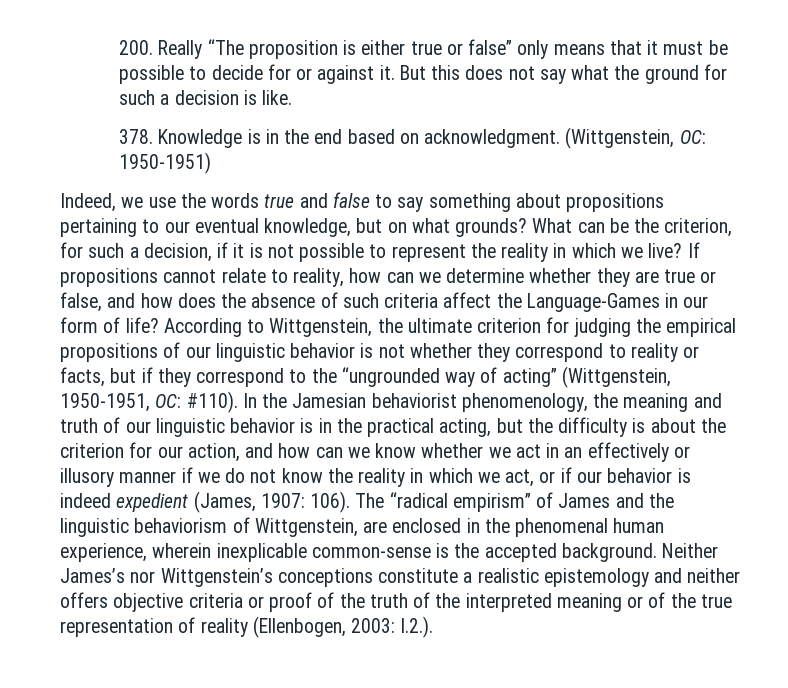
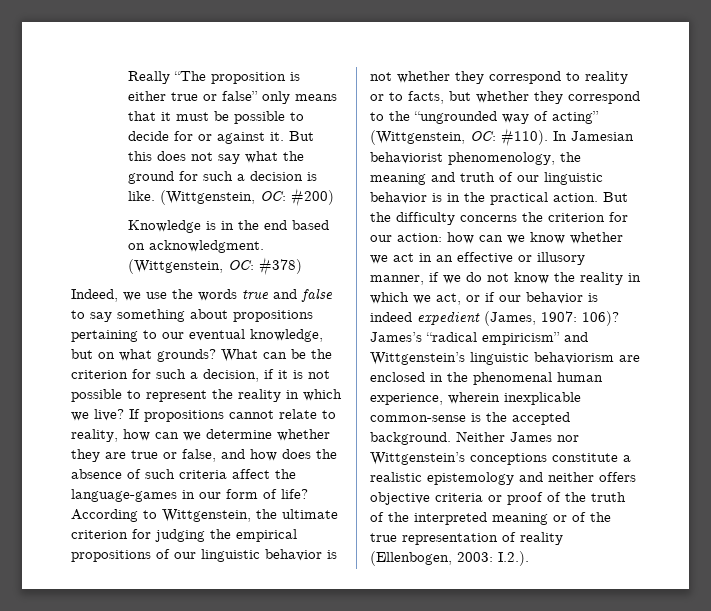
[118,40,153,55] 200. -> (127, 77) none
[118,129,153,144] // 378. -> [159,188,334,207] (Wittgenstein, OC: #200) //
[118,152,211,174] 1950-1951) -> [258,257,302,276] #378)
[664,218,733,237] criterion, -> [71,370,128,379] criterion
[526,293,660,312] Language-Games -> [71,489,177,502] language-games
(700, 352) none -> [389,92,403,101] to
[141,367,153,383] if -> [476,91,529,103] whether
[60,393,150,412] 1950-1951, -> (465, 137) none
[262,393,288,408] the -> (567, 136) none
[439,417,696,437] acting, but the difficulty is about -> [553,192,628,202] [370,212,517,225] action. But the difficulty concerns
[187,443,274,462] action, and -> [397,233,442,242] action:
[587,442,669,462] effectively -> [457,252,513,264] effective
[119,471,177,483] manner -> [370,275,424,285] manner,
[310,491,674,513] [60,517,358,537] 106). The “radical empirism” of James and the linguistic behaviorism of Wittgenstein, -> [582,311,619,326] [370,332,588,345] [370,352,614,365] 106)? James’s “radical empiricism” and Wittgenstein’s linguistic behaviorism
[60,568,125,583] James’s -> [510,432,552,442] James

